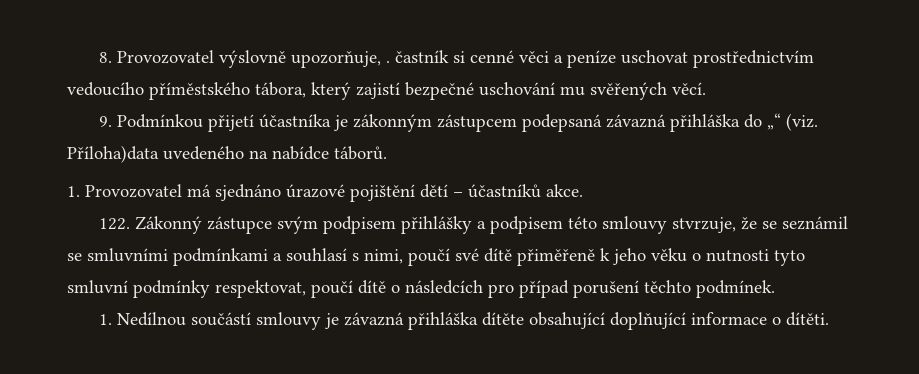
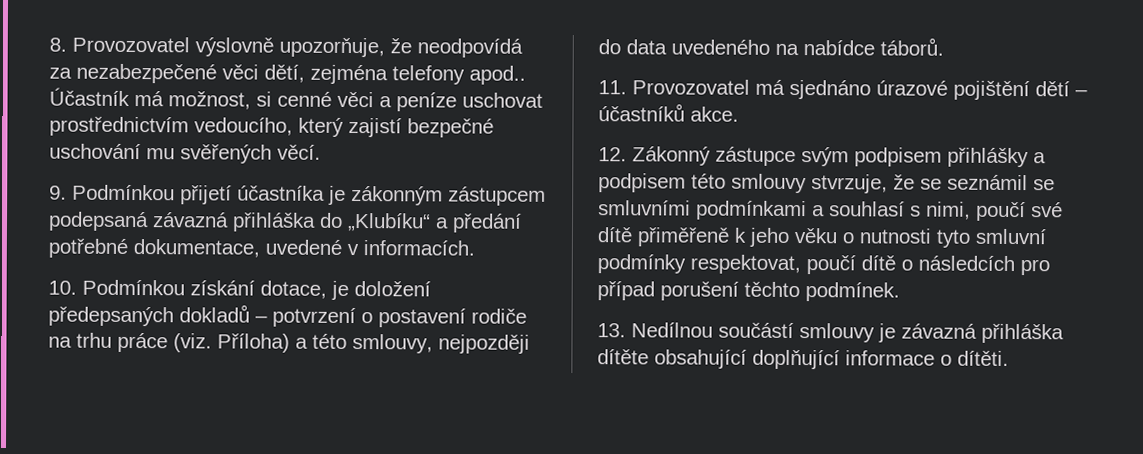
[386,50,450,63] . častník -> [390,38,523,58] [49,63,526,85] [49,87,251,110] že neodpovídá za nezabezpečené věci dětí, zejména telefony apod.. Účastník má možnost,
[67,82,306,100] vedoucího příměstského tábora, -> [194,117,293,136] vedoucího,
[767,113,819,131] [67,145,159,163] „“ (viz. Příloha)data -> [347,212,522,233] [48,238,475,258] [48,279,431,300] [48,304,527,328] [48,332,530,354] [598,39,667,55] „Klubíku“ a předání potřebné dokumentace, uvedené v informacích. // 10. Podmínkou získání dotace, je doložení předepsaných dokladů – potvrzení o postavení rodiče na trhu práce (viz. Příloha) a této smlouvy, nejpozději do data
[67,186,80,197] 1. -> [598,80,627,95] 11.
[99,218,131,230] 122. -> [598,147,627,162] 12.
[99,314,113,325] 1. -> [597,323,626,338] 13.

